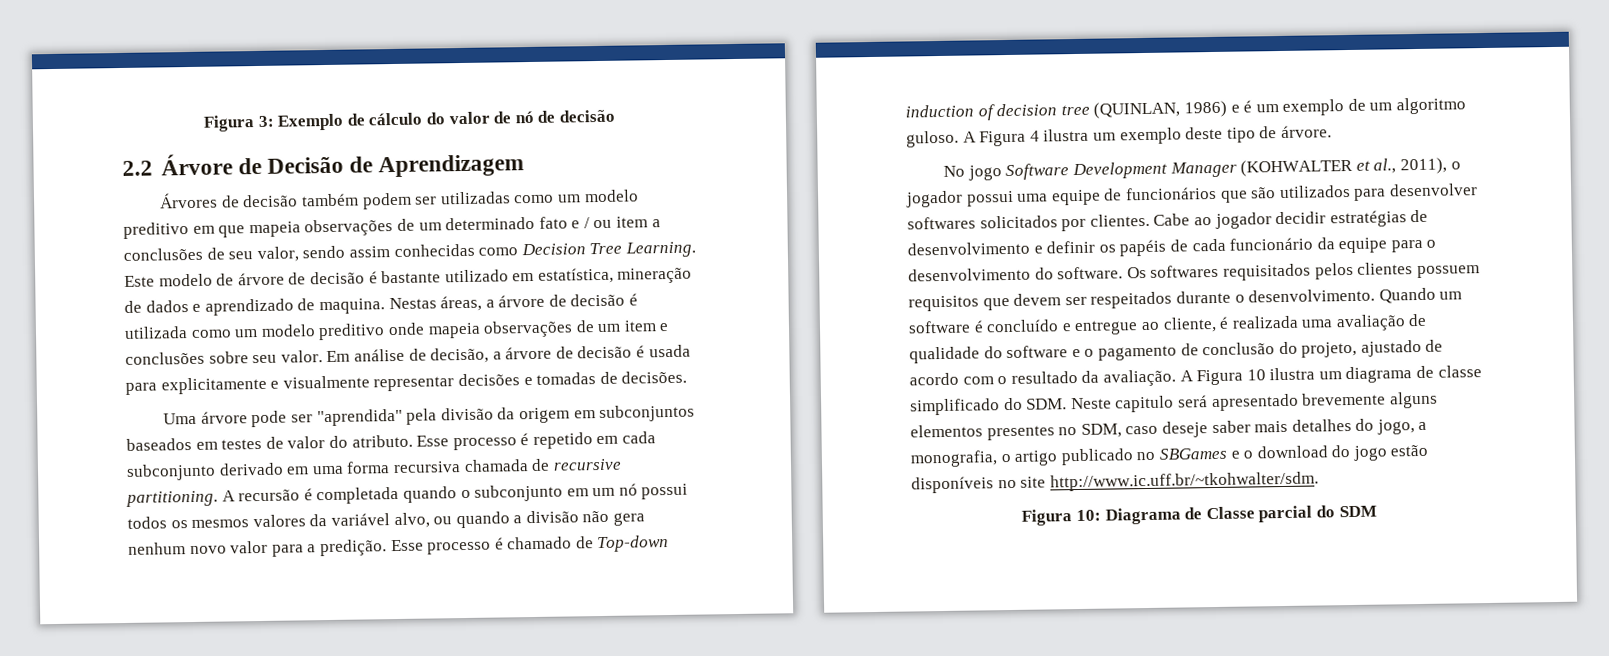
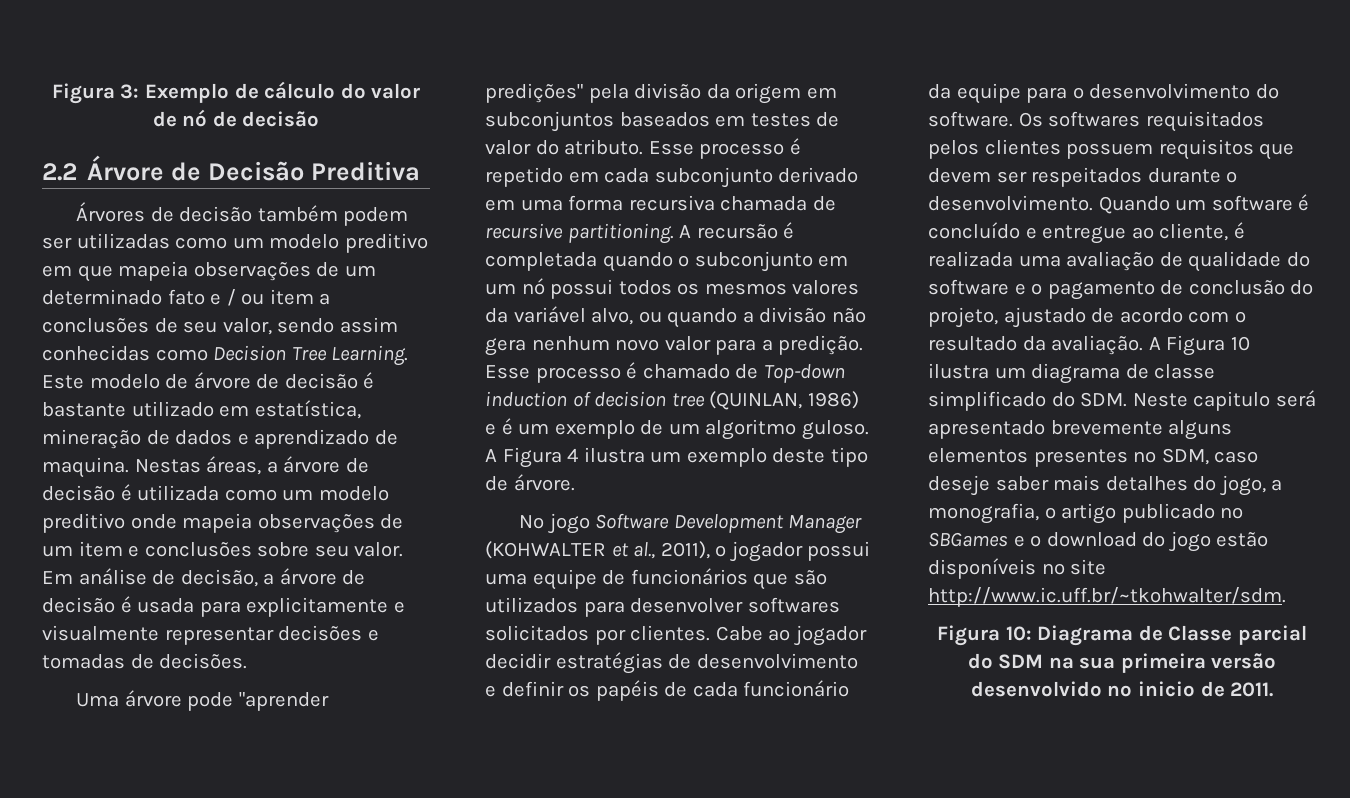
[349,154,525,178] de Aprendizagem -> [310,161,420,181] Preditiva
[291,408,403,427] ser "aprendida" -> [238,692,329,711] [485,83,583,103] "aprender predições"
(1377, 511) none -> [1048,653,1277,673] [970,681,1274,697] na sua primeira versão desenvolvido no inicio de 2011.

